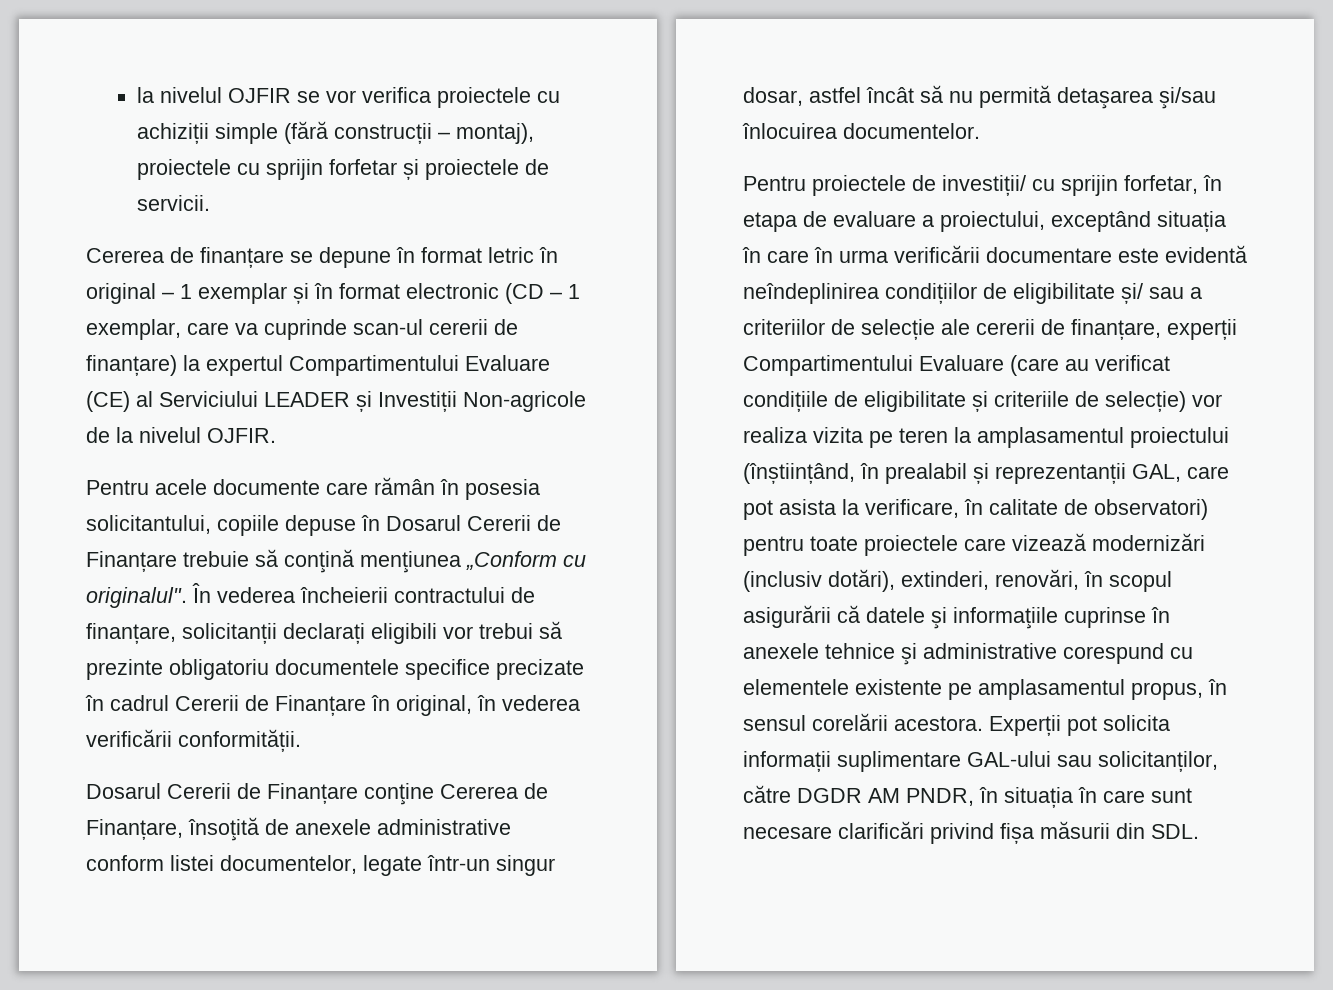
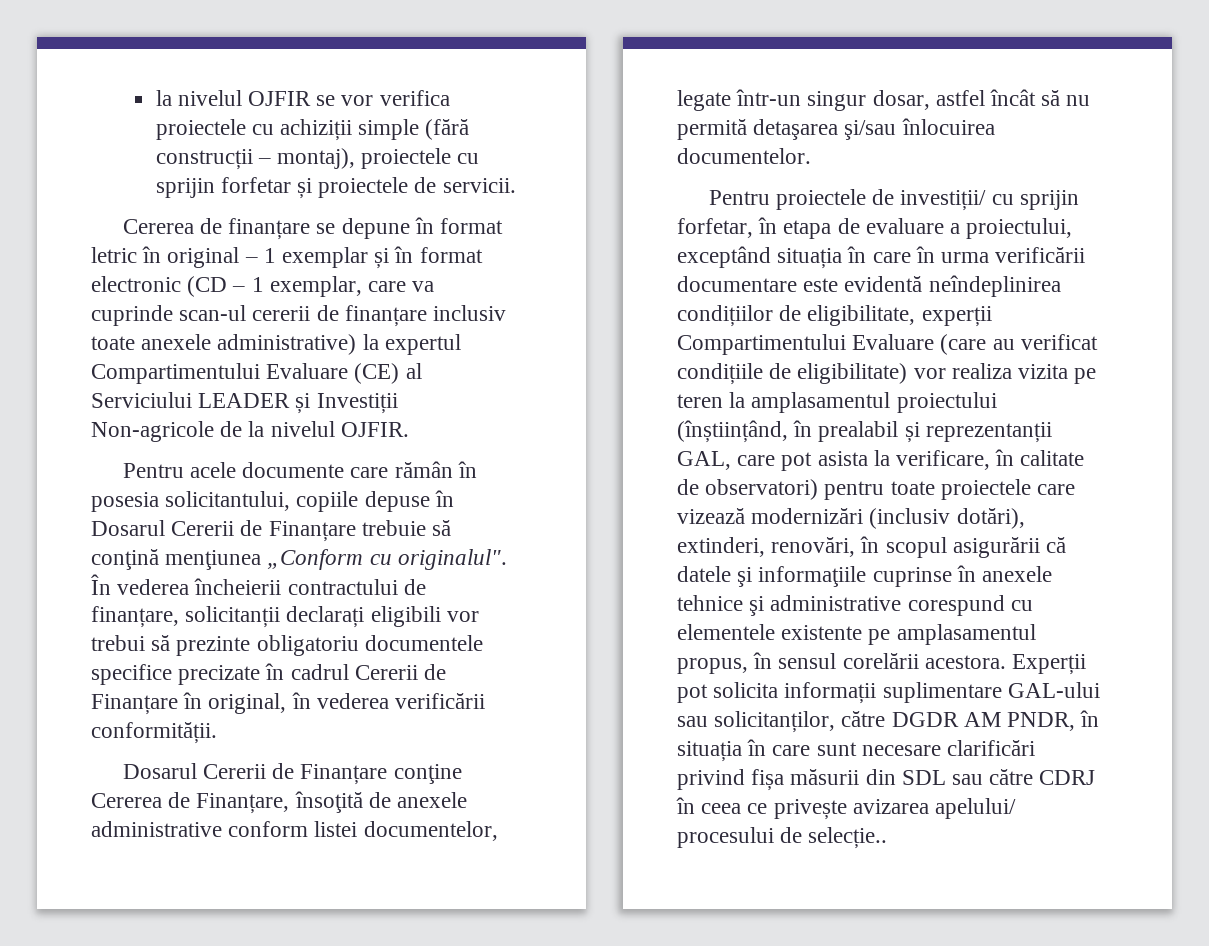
[86,355,177,376] finanțare) -> [344,305,507,327] [91,334,357,355] finanțare inclusiv toate anexele administrative)
[1013,283,1202,304] [743,319,1161,340] eligibilitate și/ sau a criteriilor de selecție ale cererii de finanțare, -> [807,305,916,326] eligibilitate,
[864,391,1186,412] eligibilitate și criteriile de selecție) -> [797,363,908,384] eligibilitate)
[1151,824,1199,839] SDL. -> [901,769,1096,785] [676,797,1017,820] [677,827,888,849] SDL sau către CDRJ în ceea ce privește avizarea apelului/ procesului de selecție..

